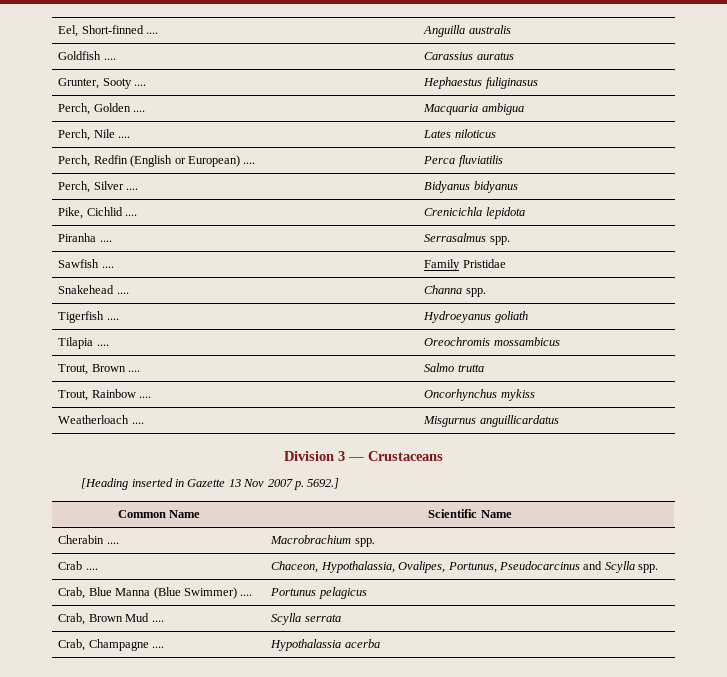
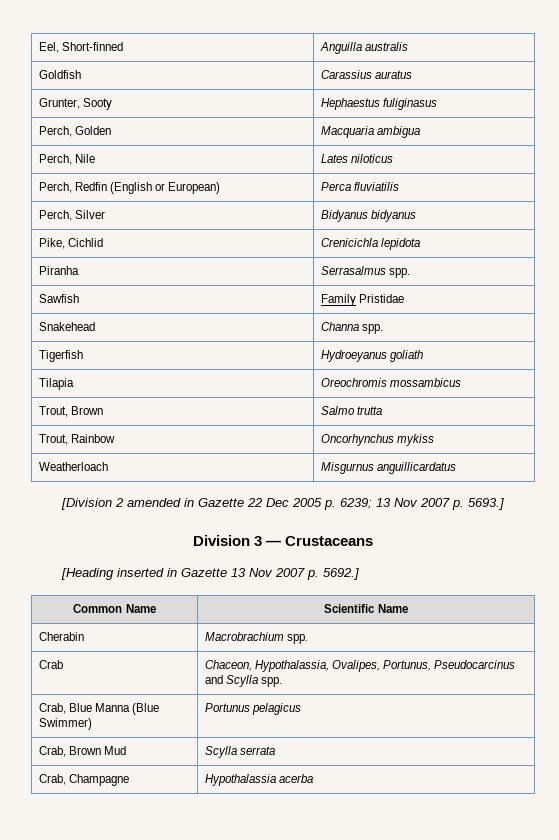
[146,32,159,34] .... -> (123, 46) none
[103,58,116,60] .... -> (81, 74) none
[134,84,147,86] .... -> (112, 104) none
[133,110,146,112] .... -> (111, 130) none
[118,136,131,138] .... -> (95, 158) none
[243,162,256,164] .... -> (221, 188) none
[126,188,139,190] .... -> (105, 214) none
[125,214,138,216] .... -> (103, 242) none
[99,240,112,242] .... -> (79, 270) none
[101,266,114,268] .... -> (79, 298) none
[116,292,129,294] .... -> (95, 326) none
[106,318,119,320] .... -> (83, 356) none
[96,344,109,346] .... -> (74, 384) none
[128,370,141,372] .... -> (103, 410) none
[139,396,152,398] .... -> (115, 438) none
[131,422,144,424] .... -> (108, 466) none
(559, 421) none -> [60,498,504,510] // [Division 2 amended in Gazette 22 Dec 2005 p. 6239; 13 Nov 2007 p. 5693.]
[106,542,119,544] .... -> (84, 636) none
[85,568,98,570] .... -> (63, 664) none
[240,594,253,596] .... -> (92, 724) none
[151,620,164,622] .... -> (126, 750) none
[152,646,165,648] .... -> (129, 780) none

